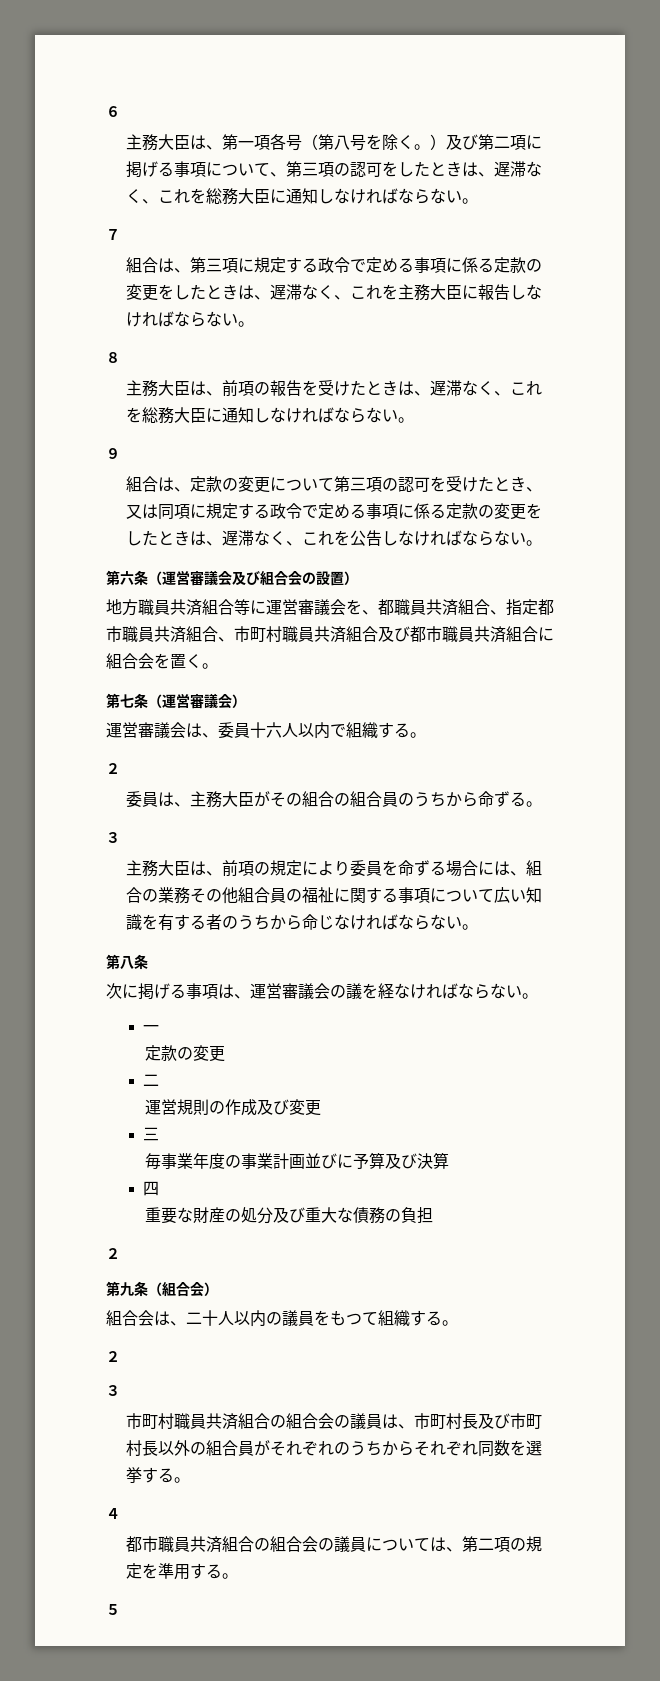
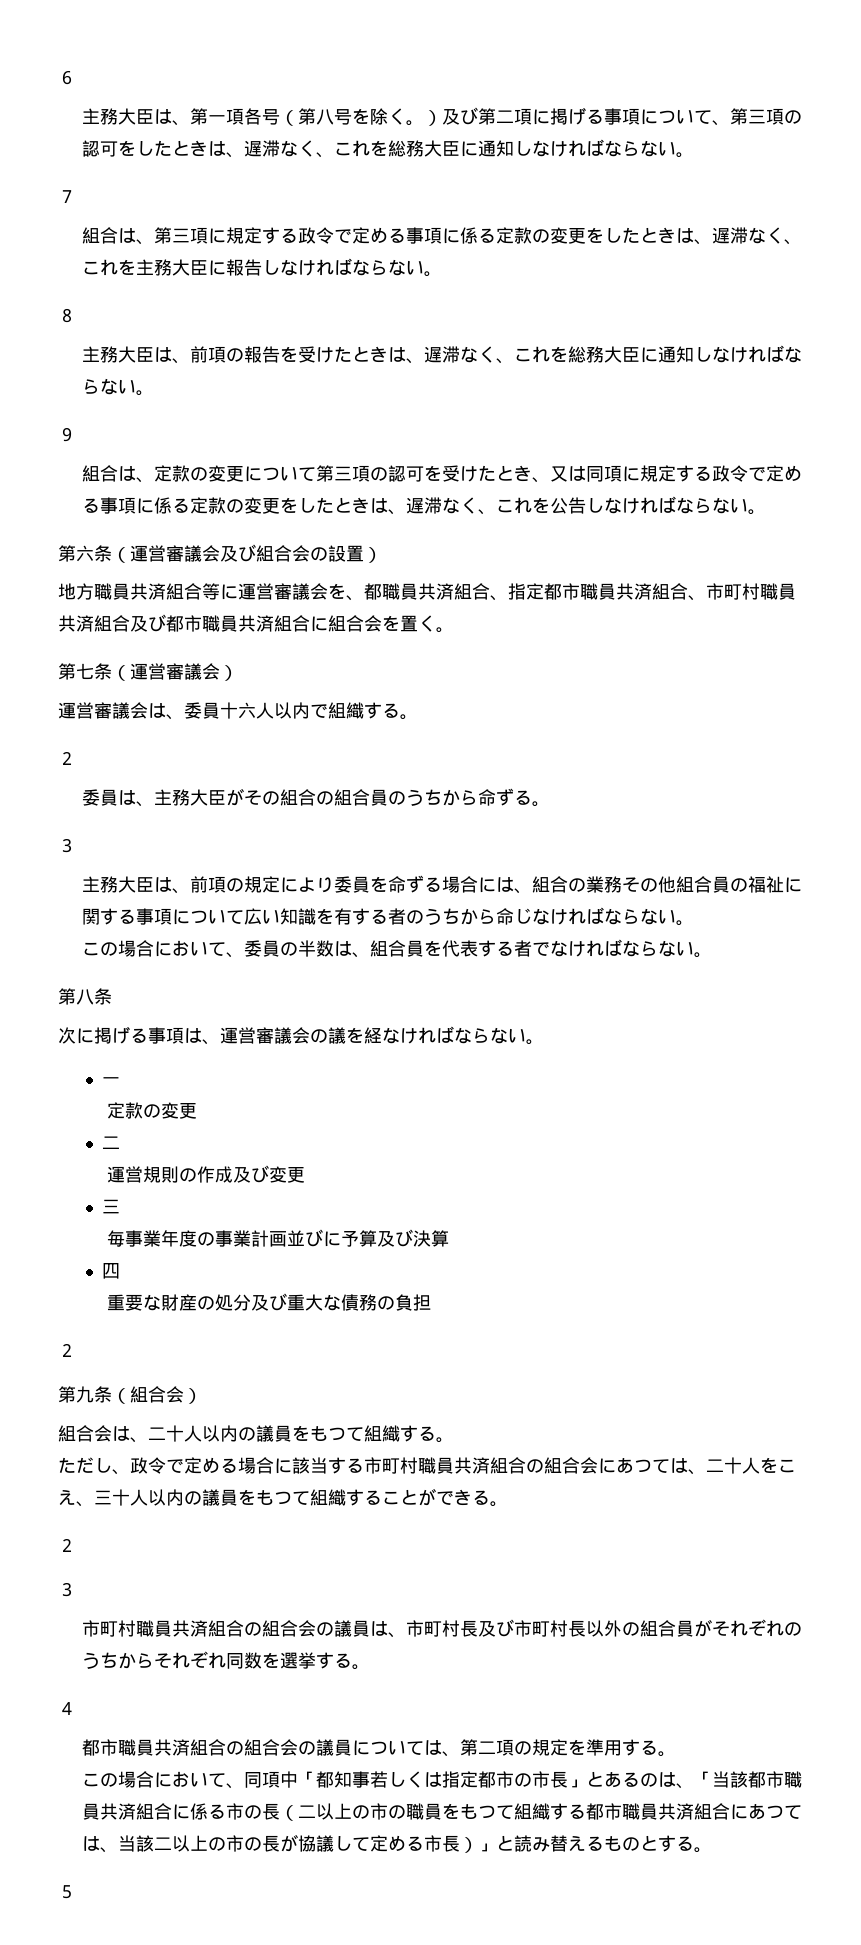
(478, 927) none -> [82,939,713,958] // この場合において、委員の半数は、組合員を代表する者でなければならない。
(458, 1323) none -> [58,1457,796,1475] [58,1488,508,1507] // ただし、政令で定める場合に該当する市町村職員共済組合の組合会にあつては、二十人をこえ、三十人以内の議員をもつて組織することができる。
(238, 1576) none -> [82,1771,803,1789] [82,1803,803,1821] [82,1834,713,1853] // この場合において、同項中「都知事若しくは指定都市の市長」とあるのは、「当該都市職員共済組合に係る市の長（二以上の市の職員をもつて組織する都市職員共済組合にあつては、当該二以上の市の長が協議して定める市長）」と読み替えるものとする。

